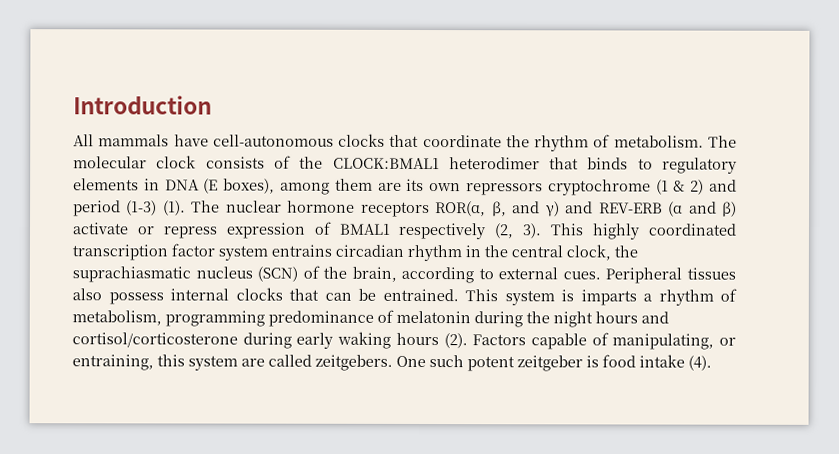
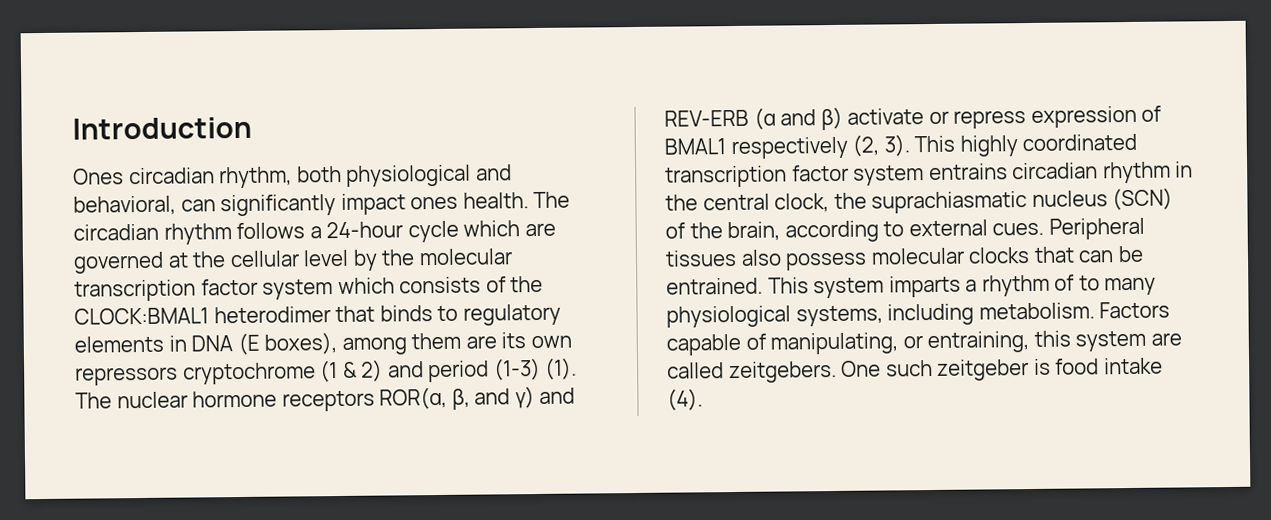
[73,133,737,152] [73,155,197,169] All mammals have cell-autonomous clocks that coordinate the rhythm of metabolism. The molecular clock -> [73,164,512,189] [73,191,571,217] [73,220,556,245] [73,248,513,274] [74,277,395,302] Ones circadian rhythm, both physiological and behavioral, can significantly impact ones health. The circadian rhythm follows a 24-hour cycle which are governed at the cellular level by the molecular transcription factor system which
[170,288,229,301] internal -> [870,247,965,265] molecular
[561,289,574,302] is -> (885, 288) none
[72,309,669,328] [72,331,468,349] metabolism, programming predominance of melatonin during the night hours and cortisol/corticosterone during early waking hours (2). -> [1078,275,1157,296] [666,302,1095,328] to many physiological systems, including metabolism.
[467,356,515,372] potent -> (933, 368) none

